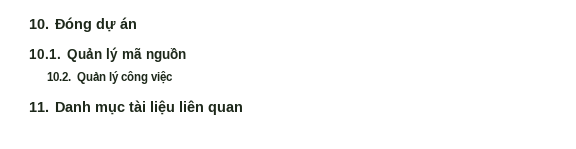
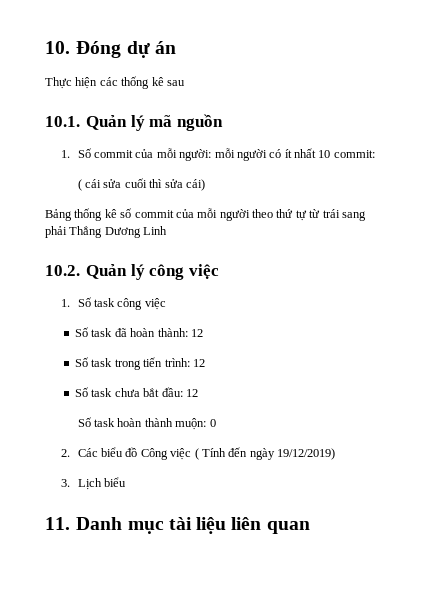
(137, 23) none -> [45,76,185,89] // Thực hiện các thống kê sau
[46,71,173,84] 10.2. Quản lý công việc -> [61,148,375,161] [77,178,205,191] [45,208,366,221] [45,226,168,238] [45,264,220,280] [61,297,166,310] [75,327,203,337] [75,357,205,370] [75,387,198,397] [77,417,216,430] [61,447,336,460] [61,477,127,490] 1. Số commit của mỗi người: mỗi người có ít nhất 10 commit: // ( cái sửa cuối thì sửa cái) // Bảng thống kê số commit của mỗi người theo thứ tự từ trái sang phải Thắng Dương Linh // 10.2. Quản lý công việc // 1. Số task công việc // Số task đã hoàn thành: 12 // Số task trong tiến trình: 12 // Số task chưa bắt đầu: 12 // Số task hoàn thành muộn: 0 // 2. Các biểu đồ Công việc ( Tính đến ngày 19/12/2019) // 3. Lịch biểu

